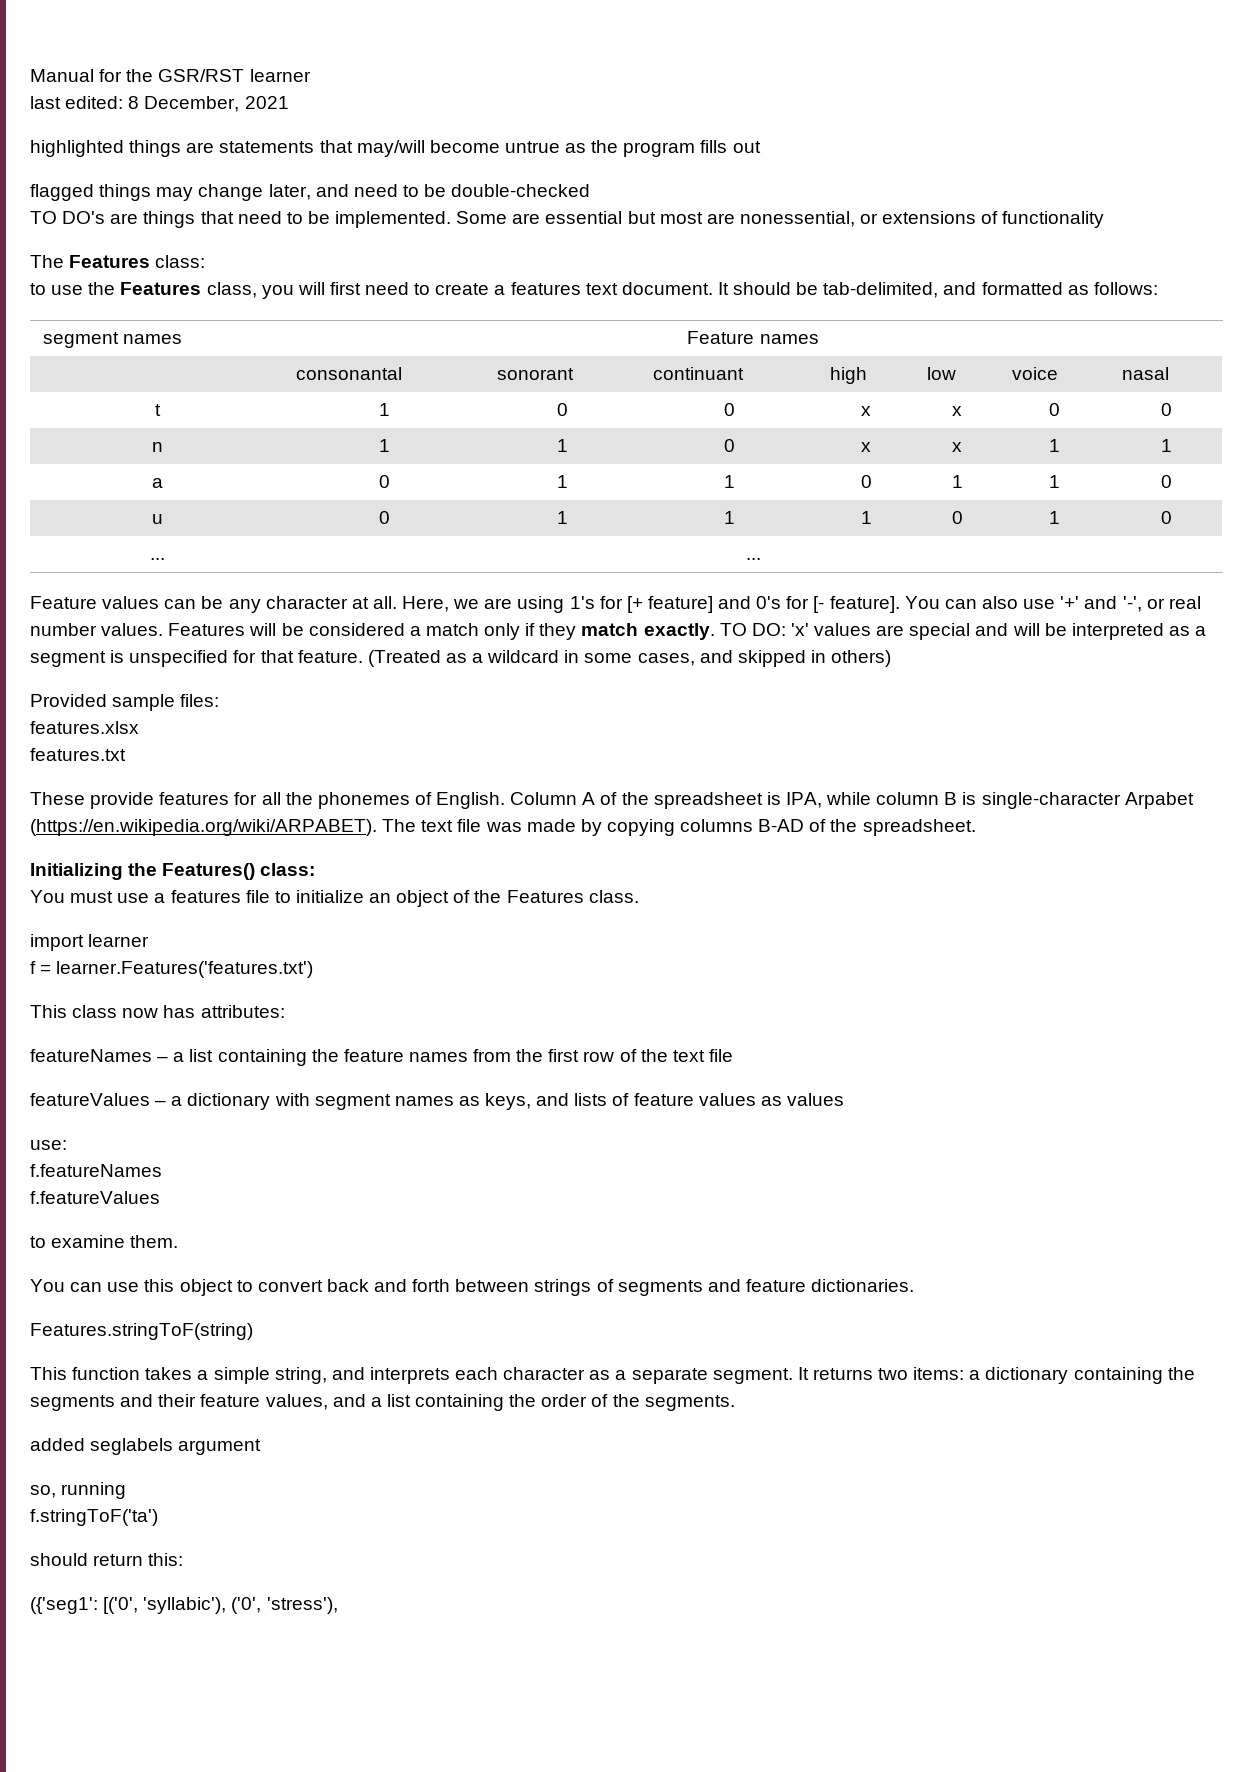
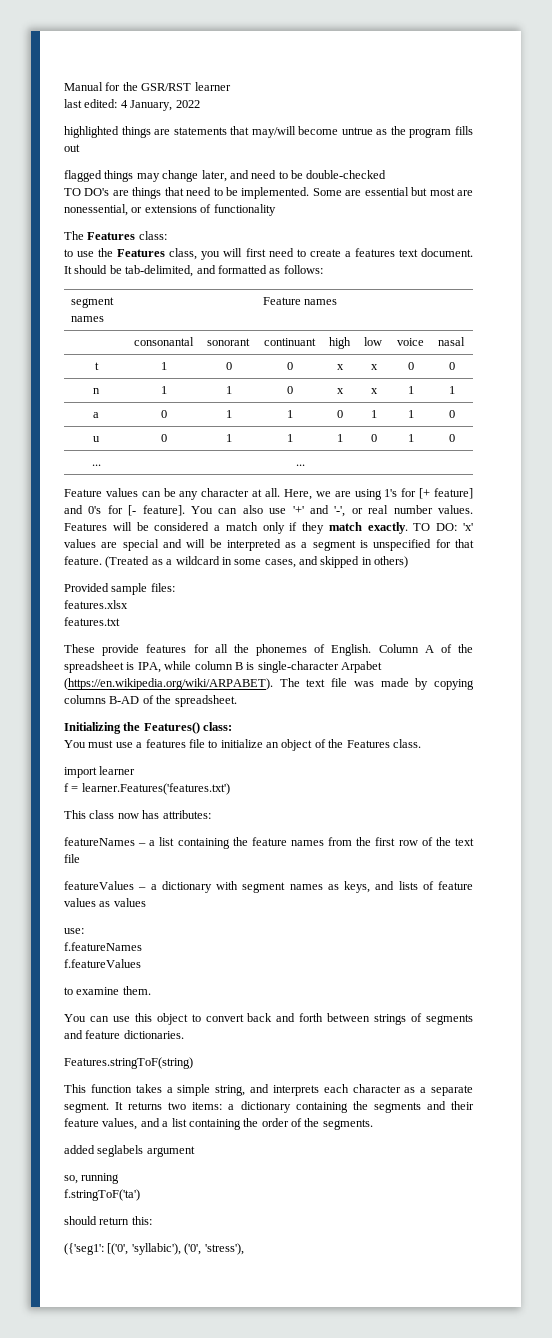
[128,96,289,112] 8 December, 2021 -> [120,100,200,111] 4 January, 2022

